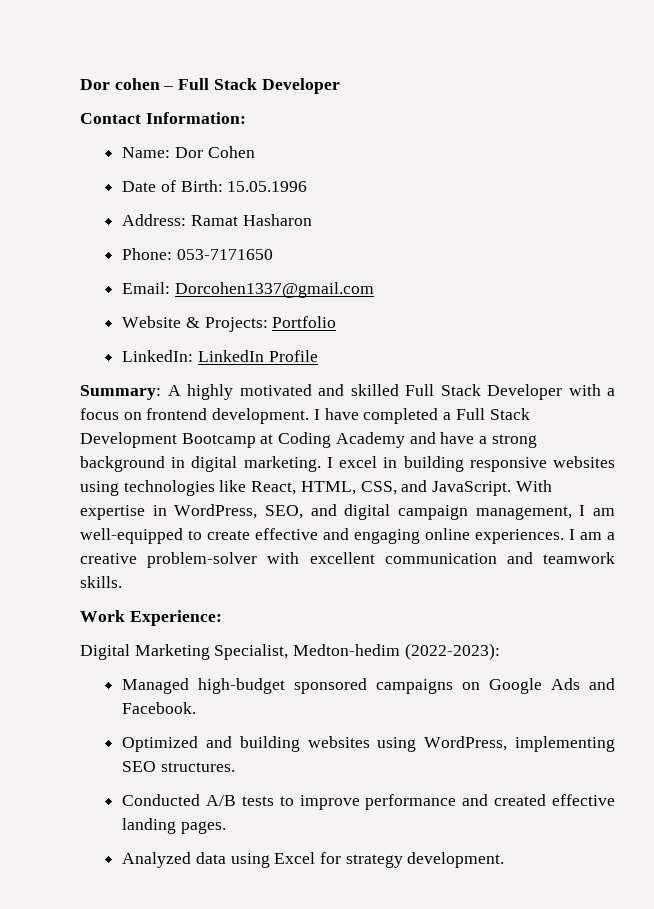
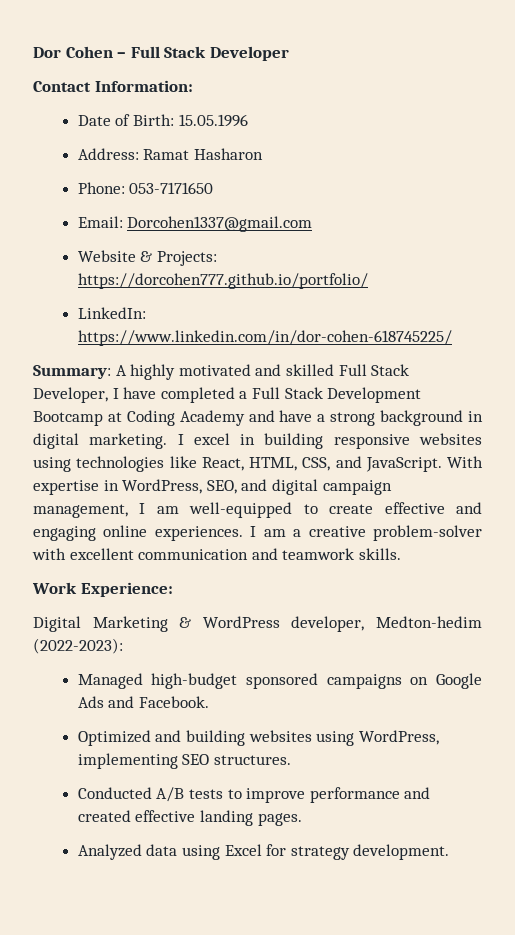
[80,78,160,90] Dor cohen -> [33,46,113,58] Dor Cohen
[122,146,255,158] // Name: Dor Cohen -> (193, 86) none
[272,316,337,328] Portfolio -> [77,273,368,289] https://dorcohen777.github.io/portfolio/
[197,350,318,362] LinkedIn Profile -> [77,330,452,346] https://www.linkedin.com/in/dor-cohen-618745225/
[487,384,615,400] [80,408,310,424] Developer with a focus on frontend development. -> [33,387,108,403] Developer,
[214,644,289,660] Specialist, -> [179,616,365,632] & WordPress developer,

